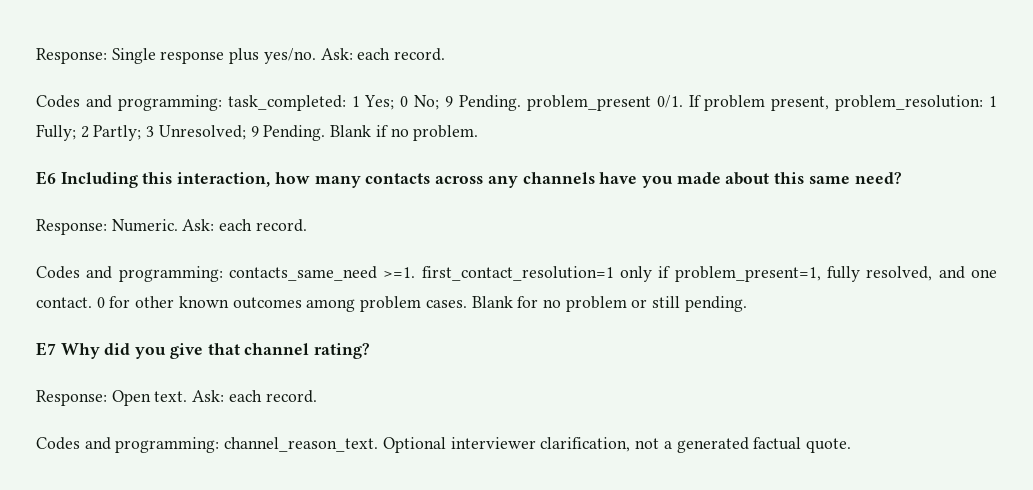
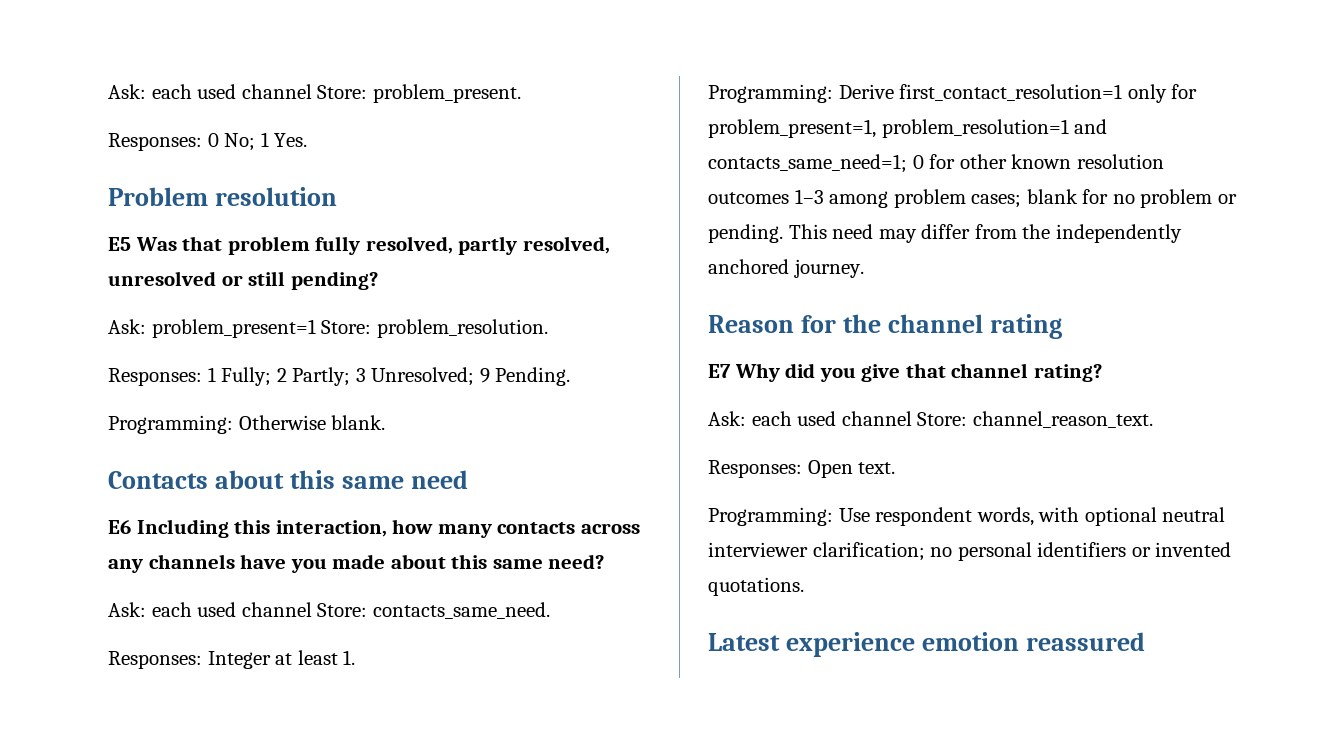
[36,48,446,64] [36,95,984,111] Response: Single response plus yes/no. Ask: each record. // Codes and programming: task_completed: 1 Yes; 0 No; 9 Pending. problem_present 0/1. If problem present, problem_resolution: -> [108,84,521,103] [108,132,308,151] [108,187,337,206] [108,236,610,255] [108,271,378,290] [108,319,548,338] [108,368,202,386] Ask: each used channel Store: problem_present. // Responses: 0 No; 1 Yes. // Problem resolution // E5 Was that problem fully resolved, partly resolved, unresolved or still pending? // Ask: problem_present=1 Store: problem_resolution. // Responses:
[330,125,479,141] Blank if no problem. -> [108,415,386,434] [108,470,468,489] // Programming: Otherwise blank. // Contacts about this same need
[36,219,307,235] [36,266,998,282] [36,296,513,312] Response: Numeric. Ask: each record. // Codes and programming: contacts_same_need >=1. first_contact_resolution=1 only if problem_present=1, fully resolved, and one contact. 0 for other known outcomes among problem cases. Blank -> [108,602,550,619] [108,650,356,669] [708,84,1198,103] [708,119,1108,138] [708,154,1164,173] [708,189,1078,208] Ask: each used channel Store: contacts_same_need. // Responses: Integer at least 1. // Programming: Derive first_contact_resolution=1 only for problem_present=1, problem_resolution=1 and contacts_same_need=1; 0 for other known resolution outcomes 1–3 among problem cases; blank
[652,296,681,308] still -> (1237, 199) none
(747, 304) none -> [788,224,1182,243] [708,259,864,278] [708,314,1062,339] This need may differ from the independently anchored journey. // Reason for the channel rating
[36,390,317,406] [36,437,851,453] Response: Open text. Ask: each record. // Codes and programming: channel_reason_text. Optional interviewer clarification, not a generated factual quote. -> [708,411,1153,428] [708,460,896,478] [708,507,1226,526] [708,542,1232,561] [708,577,804,596] [708,632,1145,657] Ask: each used channel Store: channel_reason_text. // Responses: Open text. // Programming: Use respondent words, with optional neutral interviewer clarification; no personal identifiers or invented quotations. // Latest experience emotion reassured

